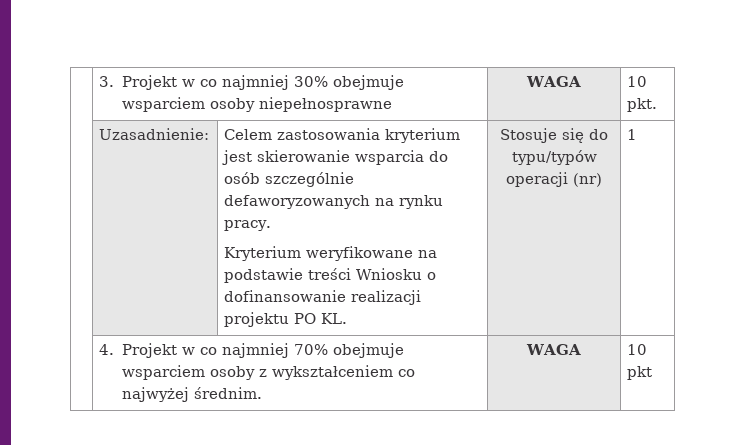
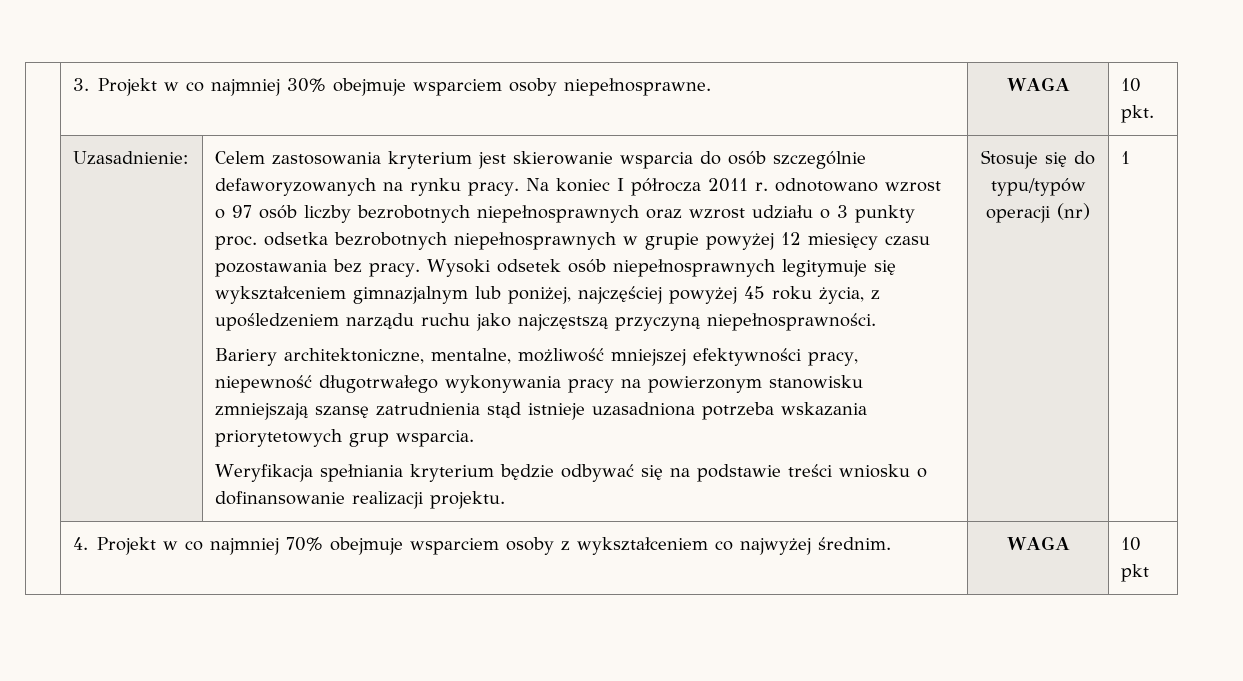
[258,97,392,112] niepełnosprawne -> [564,78,712,96] niepełnosprawne.
[224,246,414,261] // Kryterium weryfikowane -> [525,178,941,196] [214,205,915,223] [214,232,930,250] [214,259,896,277] [214,286,880,304] [214,313,876,331] [214,348,858,366] [214,375,863,393] [214,402,867,420] [214,429,474,447] [214,464,663,482] Na koniec I półrocza 2011 r. odnotowano wzrost o 97 osób liczby bezrobotnych niepełnosprawnych oraz wzrost udziału o 3 punkty proc. odsetka bezrobotnych niepełnosprawnych w grupie powyżej 12 miesięcy czasu pozostawania bez pracy. Wysoki odsetek osób niepełnosprawnych legitymuje się wykształceniem gimnazjalnym lub poniżej, najczęściej powyżej 45 roku życia, z upośledzeniem narządu ruchu jako najczęstszą przyczyną niepełnosprawności. // Bariery architektoniczne, mentalne, możliwość mniejszej efektywności pracy, niepewność długotrwałego wykonywania pracy na powierzonym stanowisku zmniejszają szansę zatrudnienia stąd istnieje uzasadniona potrzeba wskazania priorytetowych grup wsparcia. // Weryfikacja spełniania kryterium będzie odbywać się
[356,268,423,280] Wniosku -> [838,464,910,478] wniosku
[224,312,348,327] projektu PO KL. -> [429,491,505,509] projektu.

